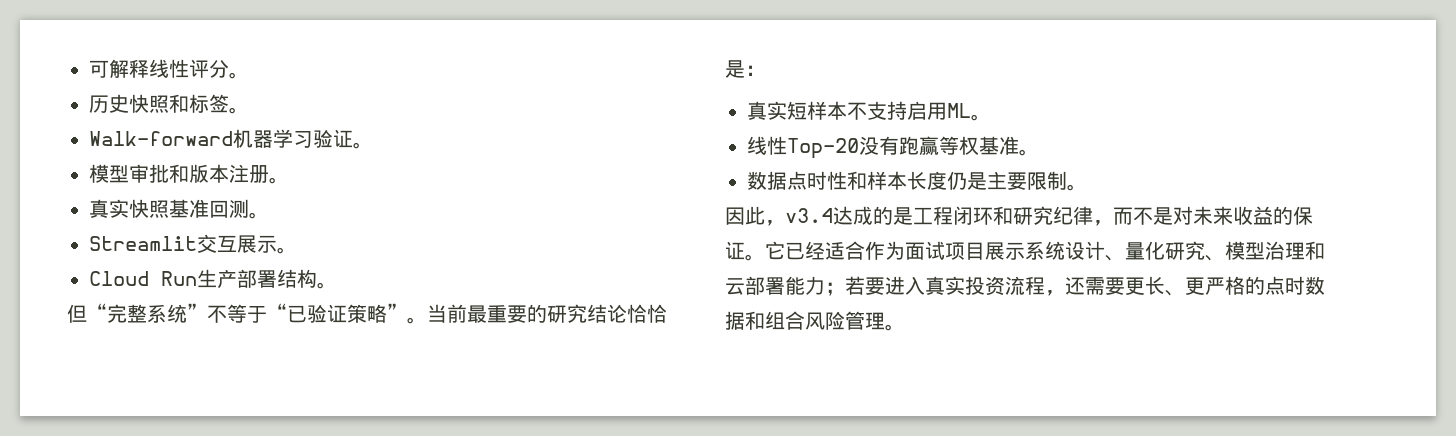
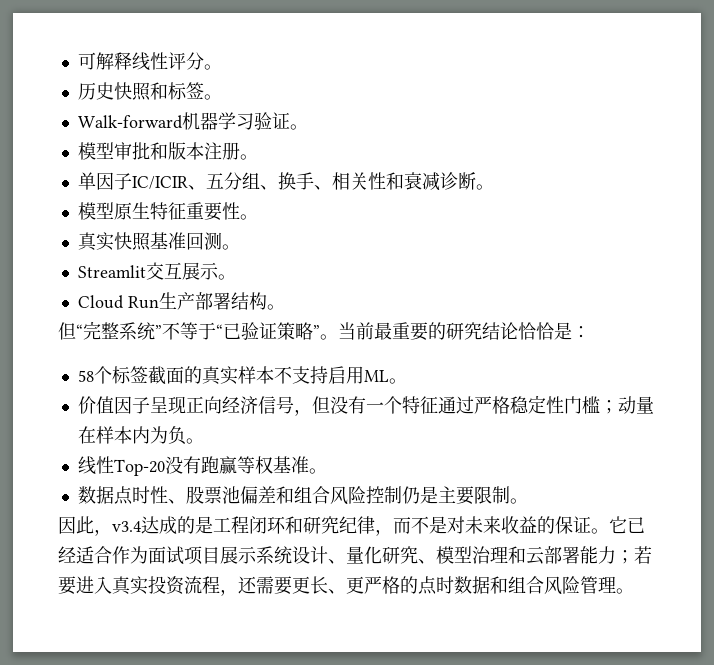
(289, 180) none -> [77,172,494,191] [77,202,258,221] // 单因子IC/ICIR、五分组、换手、相关性和衰减诊断。 // 模型原生特征重要性。
[747,101,807,120] 真实短 -> [77,366,238,385] 58个标签截面的真实
(991, 117) none -> [77,395,654,416] [77,426,204,445] // 价值因子呈现正向经济信号，但没有一个特征通过严格稳定性门槛；动量在样本内为负。
[847,171,947,190] 和样本长度 -> [167,486,402,505] 、股票池偏差和组合风险控制

